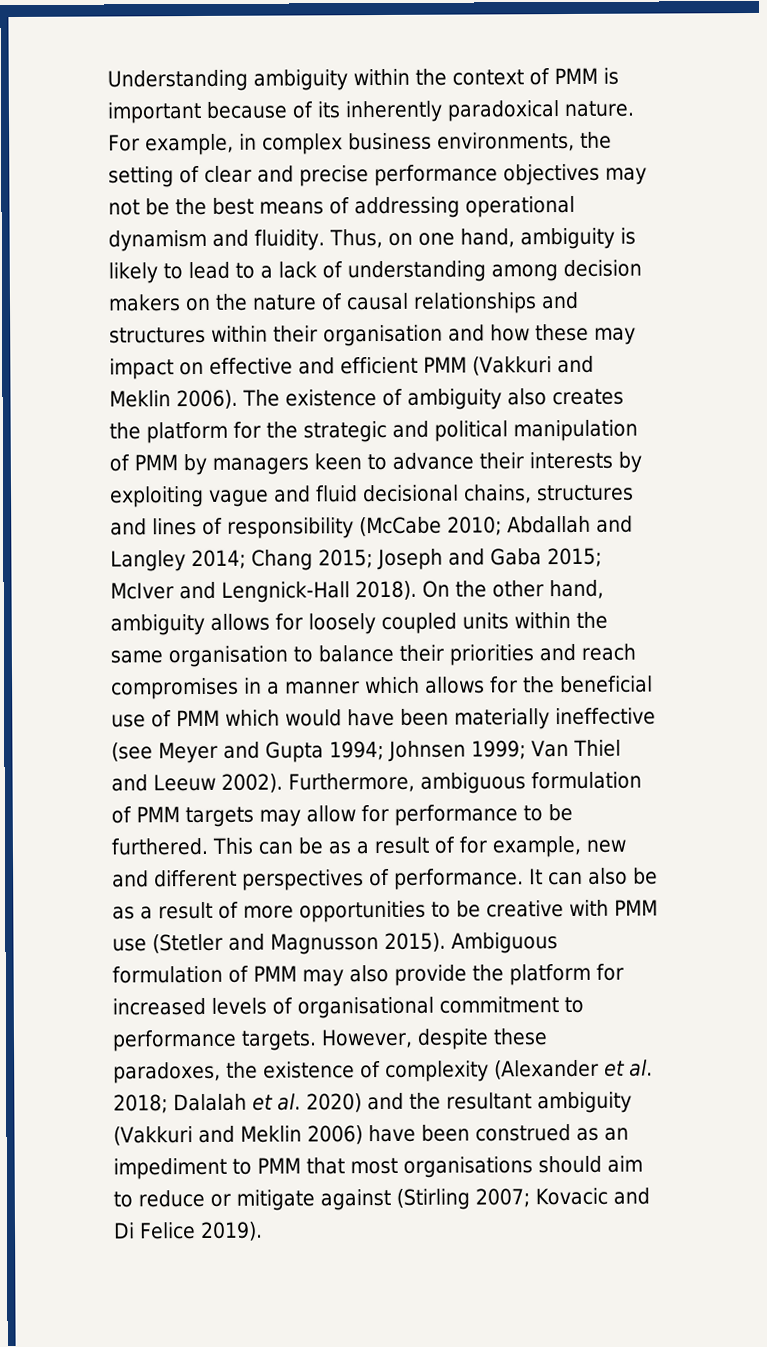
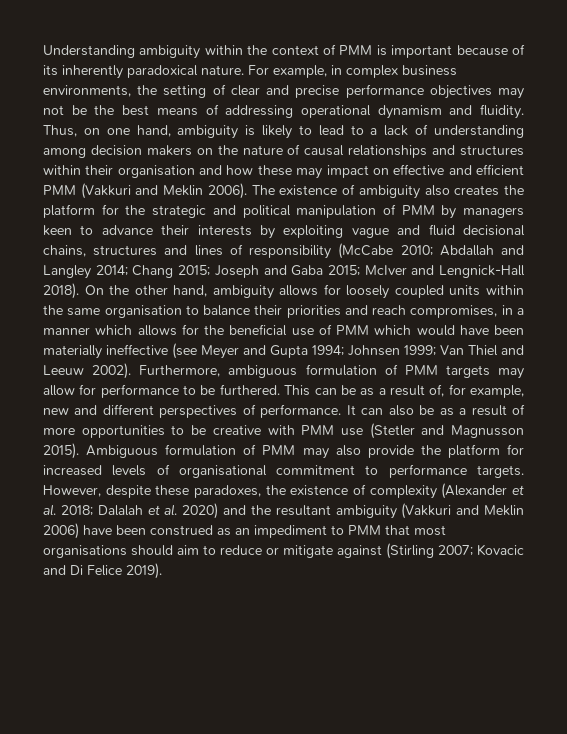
[111,677,239,700] compromises -> [410,305,498,318] compromises,
[434,836,455,854] of -> [429,384,445,397] of,

